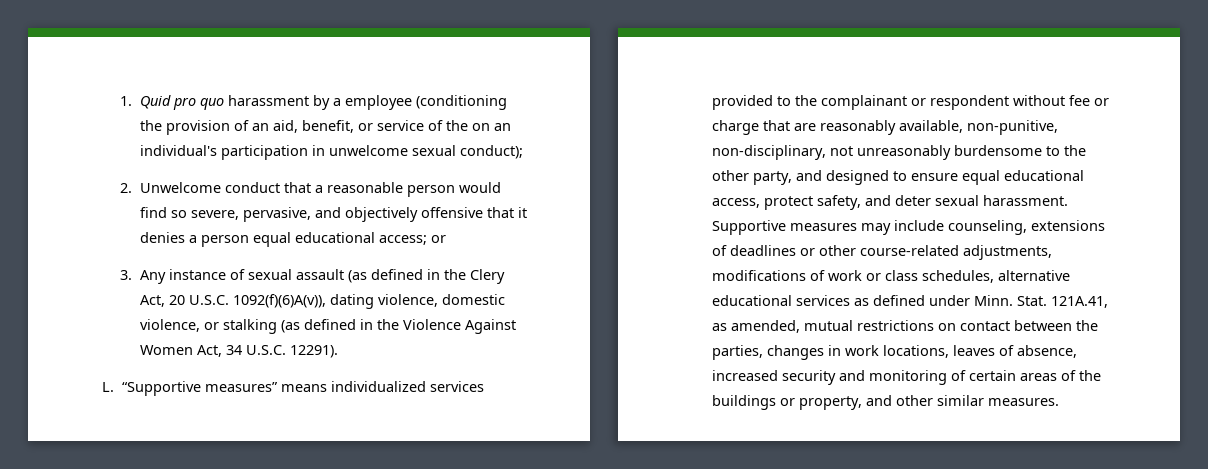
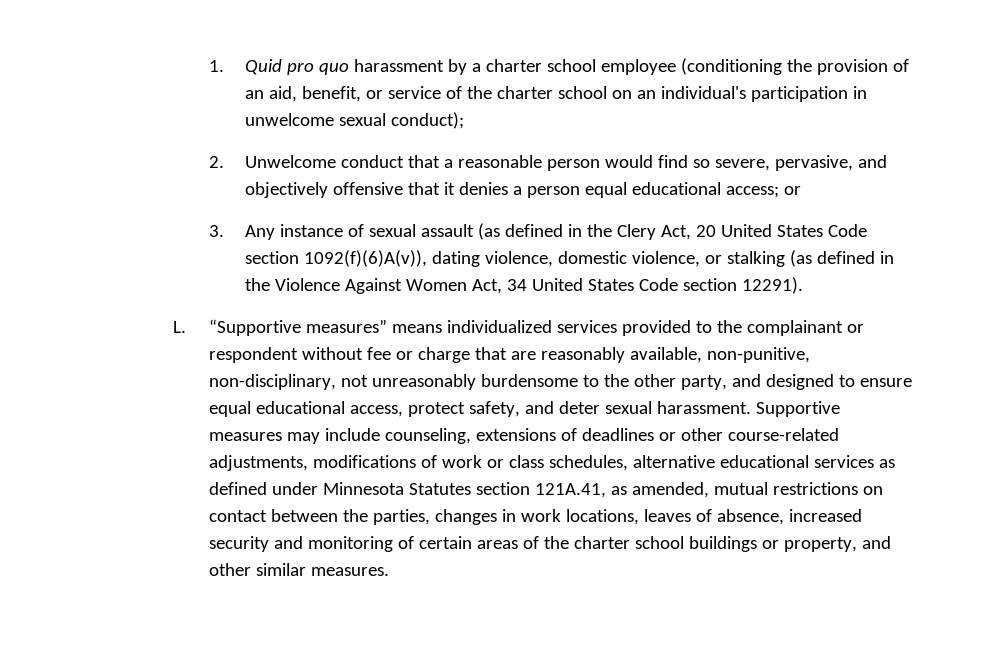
(341, 102) none -> [485,59,596,72] charter school
(468, 125) none -> [496,86,607,99] charter school
[188,295,229,305] U.S.C. -> [720,224,867,237] [244,251,299,264] United States Code section
[245,345,286,355] U.S.C. -> [531,278,737,291] United States Code section
[973,295,1047,306] Minn. Stat. -> [323,482,530,495] Minnesota Statutes section
(1101, 375) none -> [573,536,684,549] charter school

